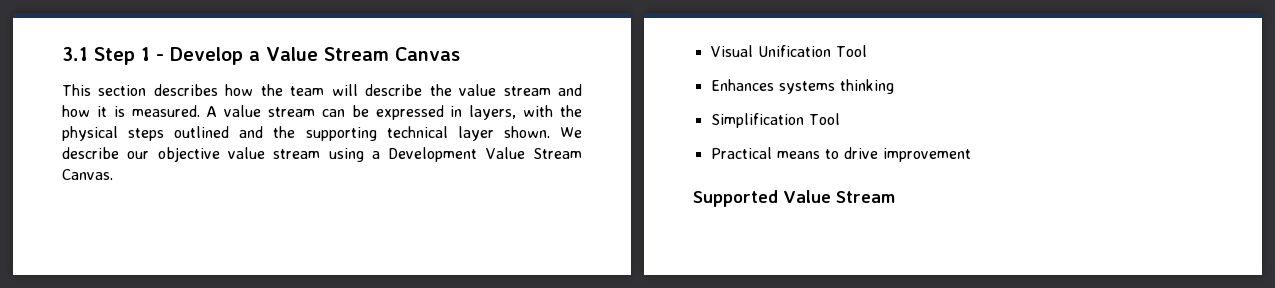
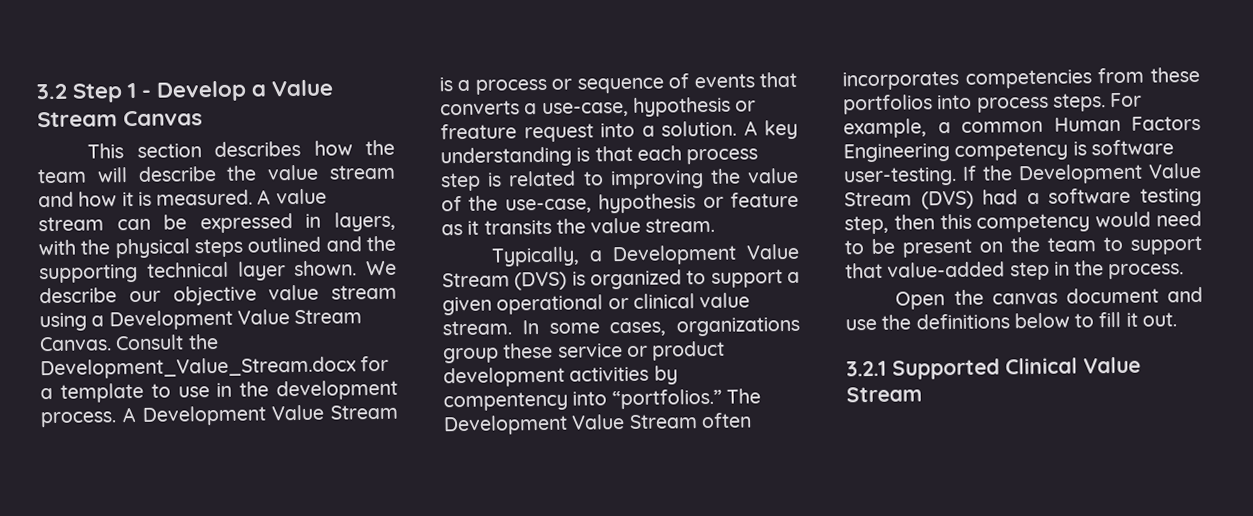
[62,47,88,61] 3.1 -> [36,83,68,100] 3.2
[710,45,867,57] [710,79,894,94] [710,113,840,128] [710,147,971,162] [693,190,778,207] // Visual Unification Tool // Enhances systems thinking // Simplification Tool // Practical means to drive improvement // Supported -> [115,333,219,351] [40,355,390,380] [40,379,398,403] [40,404,398,428] [439,71,797,95] [440,96,757,118] [440,119,798,143] [440,145,759,168] [440,167,799,192] [441,191,799,214] [441,217,716,236] [491,243,800,267] [442,269,800,291] [442,292,751,316] [442,316,800,337] [443,340,726,364] [443,365,678,388] [443,388,761,412] [443,412,752,436] [842,66,1200,91] [843,92,1143,115] [843,115,1201,139] [843,139,1174,163] [843,162,1202,187] [844,187,1202,210] [844,210,1202,235] [844,235,1202,258] [845,260,1185,281] [895,286,1203,310] [845,311,1177,331] [846,357,1078,380] Consult the Development_Value_Stream.docx for a template to use in the development process. A Development Value Stream is a process or sequence of events that converts a use-case, hypothesis or freature request into a solution. A key understanding is that each process step is related to improving the value of the use-case, hypothesis or feature as it transits the value stream. // Typically, a Development Value Stream (DVS) is organized to support a given operational or clinical value stream. In some cases, organizations group these service or product development activities by compentency into “portfolios.” The Development Value Stream often incorporates competencies from these portfolios into process steps. For example, a common Human Factors Engineering competency is software user-testing. If the Development Value Stream (DVS) had a software testing step, then this competency would need to be present on the team to support that value-added step in the process. // Open the canvas document and use the definitions below to fill it out. // 3.2.1 Supported Clinical

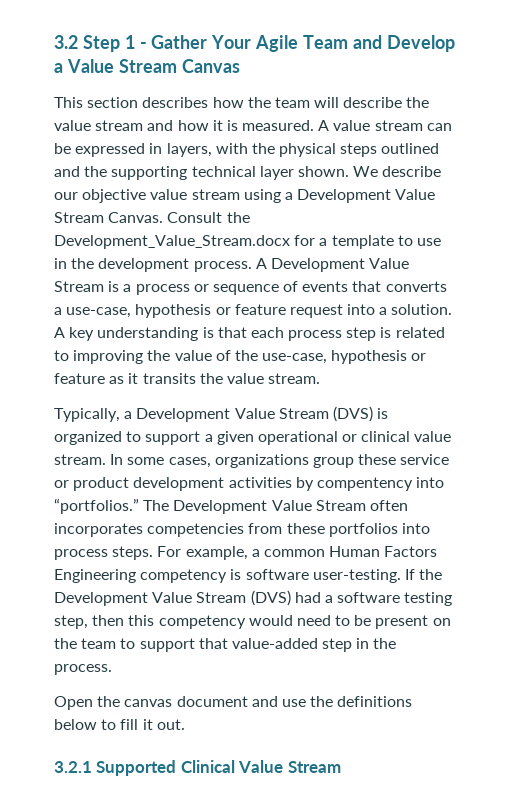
(153, 93) none -> [151,35,382,52] Gather Your Agile Team and
[440,123,517,140] freature -> [234,304,286,315] feature

